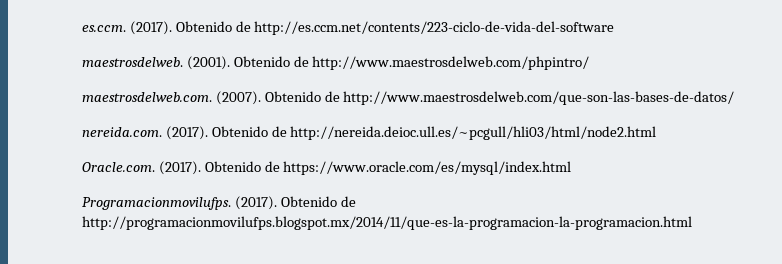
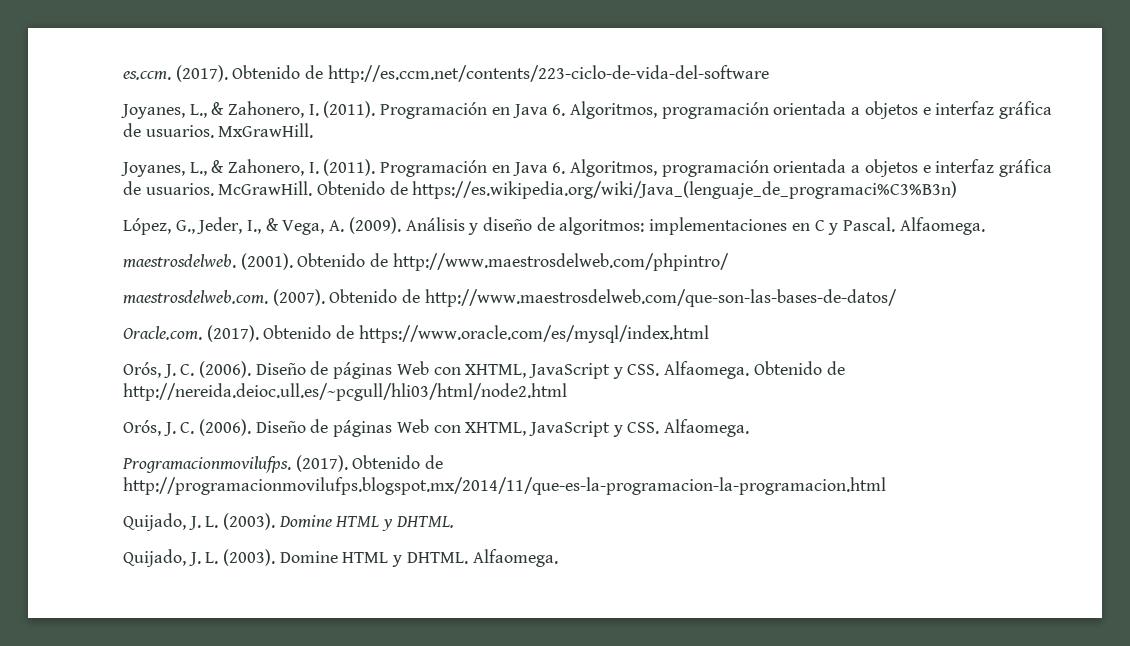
(615, 28) none -> [120,101,1053,119] [122,123,314,138] [120,159,1053,177] [122,181,958,199] [122,217,985,235] // Joyanes, L., & Zahonero, I. (2011). Programación en Java 6. Algoritmos, programación orientada a objetos e interfaz gráfica de usuarios. MxGrawHill. // Joyanes, L., & Zahonero, I. (2011). Programación en Java 6. Algoritmos, programación orientada a objetos e interfaz gráfica de usuarios. McGrawHill. Obtenido de https://es.wikipedia.org/wiki/Java_(lenguaje_de_programaci%C3%B3n) // López, G., Jeder, I., & Vega, A. (2009). Análisis y diseño de algoritmos: implementaciones en C y Pascal. Alfaomega.
[81,126,657,140] // nereida.com. (2017). Obtenido de http://nereida.deioc.ull.es/~pcgull/hli03/html/node2.html -> (897, 298) none
(572, 168) none -> [122,361,845,379] [122,383,567,401] [122,419,750,437] // Orós, J. C. (2006). Diseño de páginas Web con XHTML, JavaScript y CSS. Alfaomega. Obtenido de http://nereida.deioc.ull.es/~pcgull/hli03/html/node2.html // Orós, J. C. (2006). Diseño de páginas Web con XHTML, JavaScript y CSS. Alfaomega.
(692, 223) none -> [122,513,454,531] [122,549,558,567] // Quijado, J. L. (2003). Domine HTML y DHTML. // Quijado, J. L. (2003). Domine HTML y DHTML. Alfaomega.

